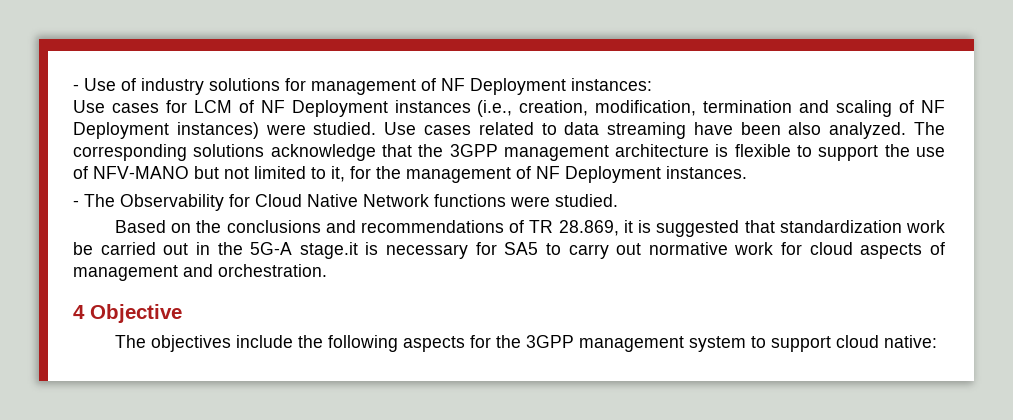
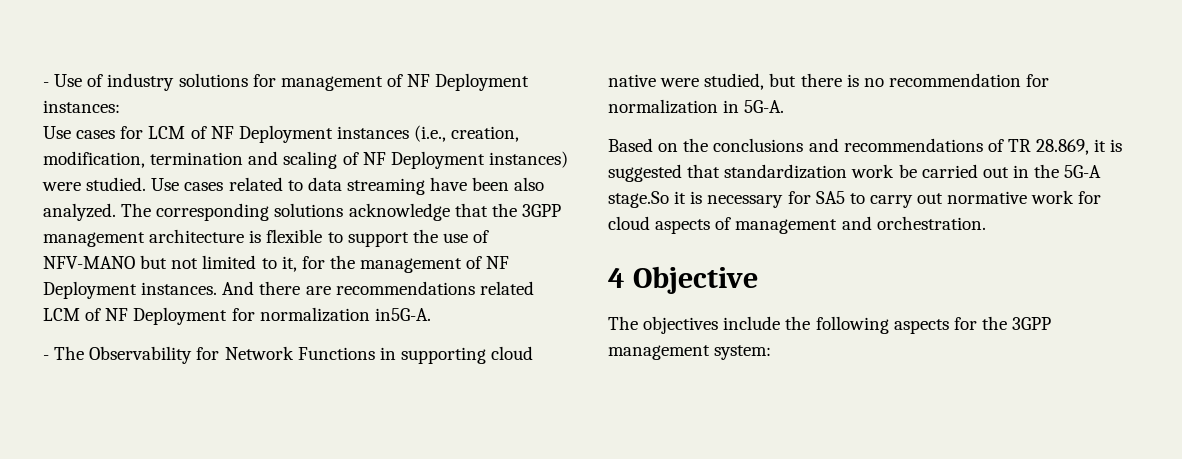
[73,194,618,211] // - The Observability for Cloud Native Network functions were studied. -> [222,281,534,295] [43,307,431,325] [43,346,534,364] [608,73,1050,90] [608,99,785,114] And there are recommendations related LCM of NF Deployment for normalization in5G-A. // - The Observability for Network Functions in supporting cloud native were studied, but there is no recommendation for normalization in 5G-A.
[299,242,358,259] stage.it -> [608,191,687,208] stage.So it
[688,335,937,352] system to support cloud native: -> [714,345,772,360] system:

